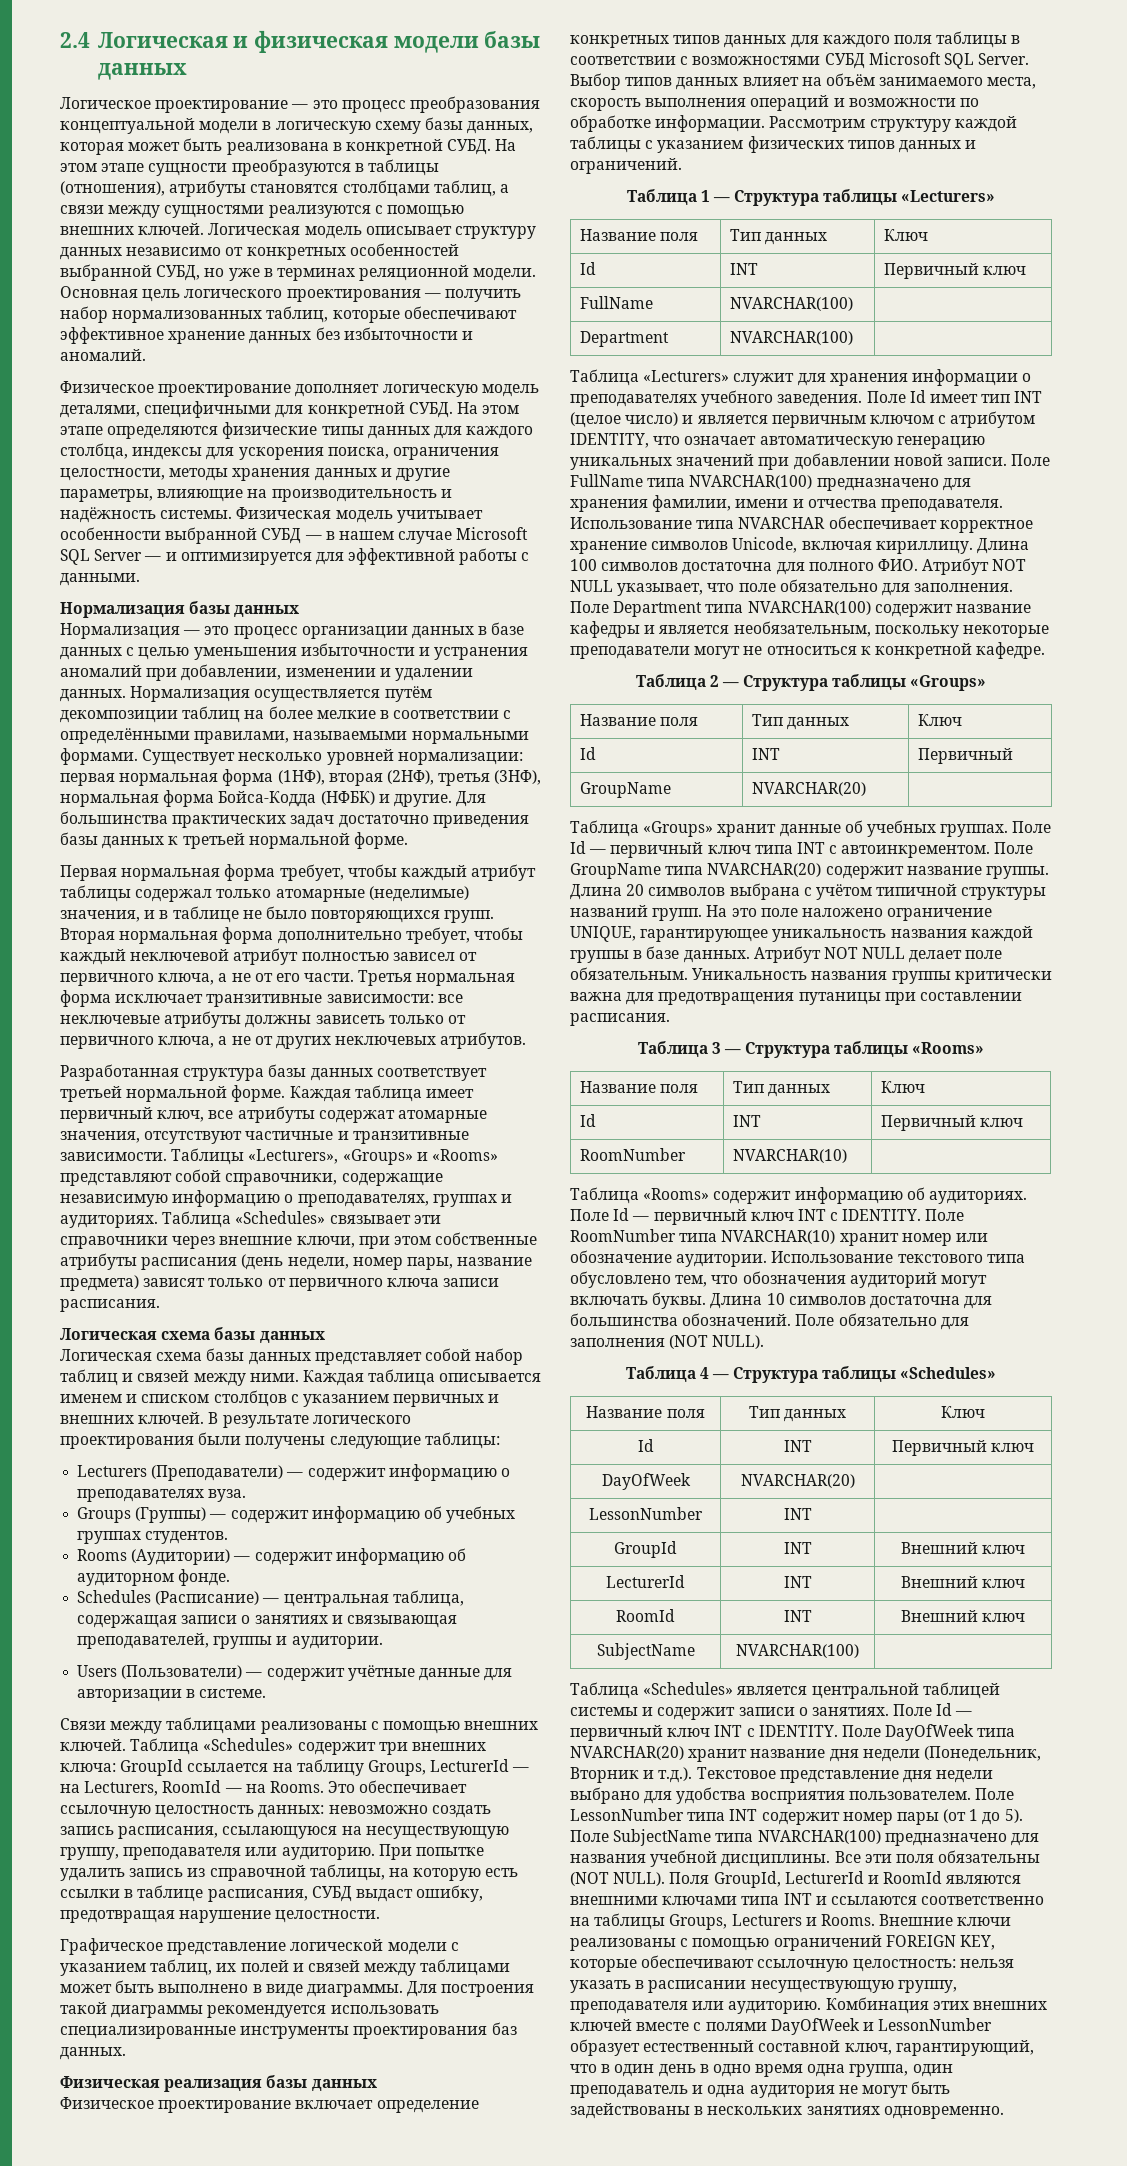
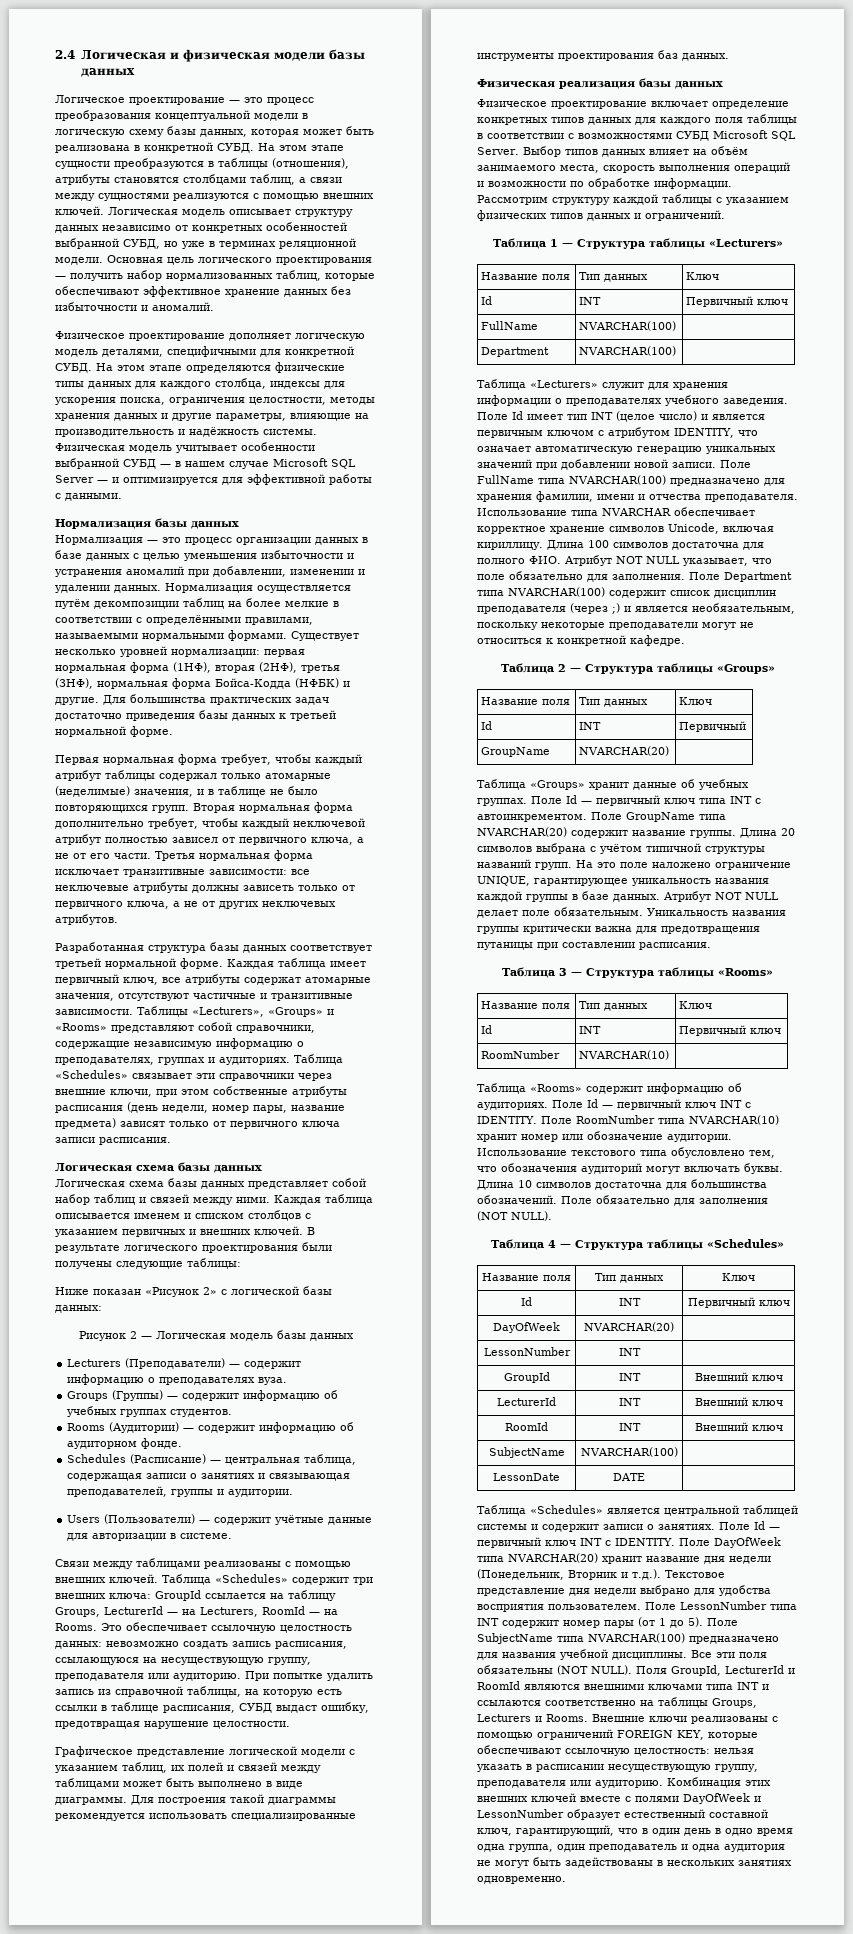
(500, 1440) none -> [55,1286,332,1297] [55,1305,102,1313] [78,1330,354,1341] // Ниже показан «Рисунок 2» с логической базы данных: // Рисунок 2 — Логическая модель базы данных
[955,604,1031,613] [570,621,640,638] название кафедры -> [670,590,776,598] [477,603,620,614] список дисциплин преподавателя (через ;)
(859, 1651) none -> [493,1473,560,1481] [613,1473,645,1481] // LessonDate | DATE |

